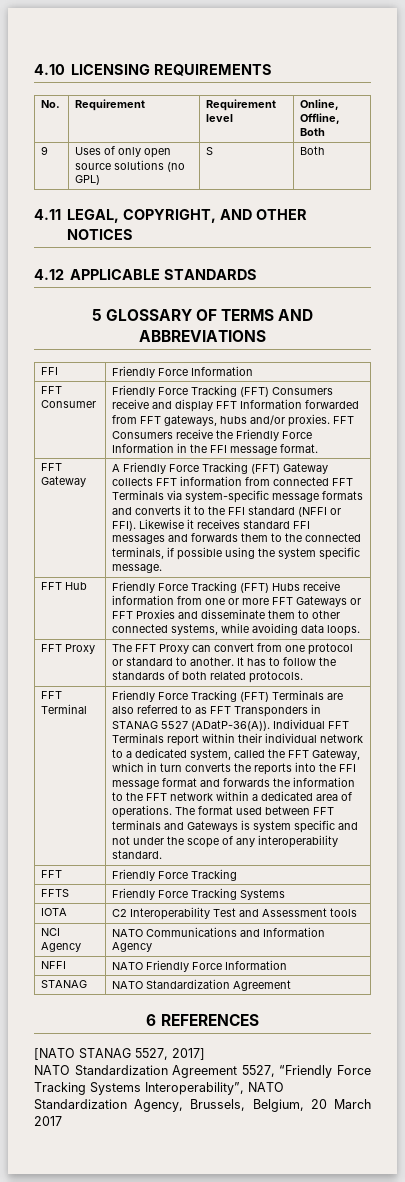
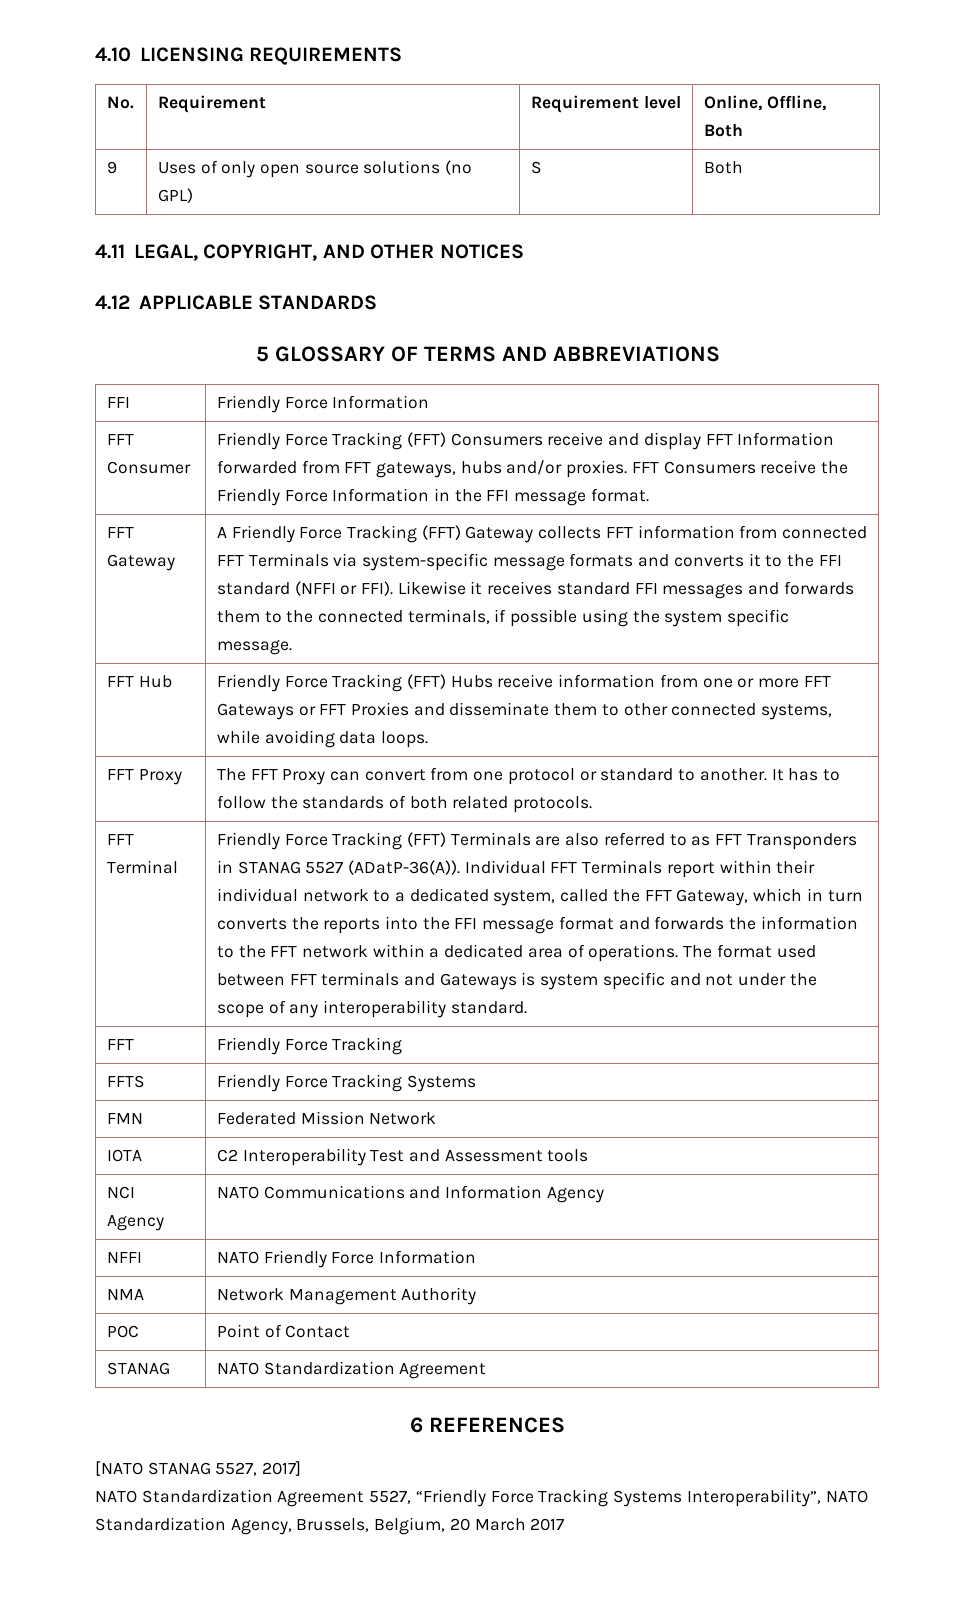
(286, 894) none -> [106,1113,143,1124] [216,1111,437,1125] // FMN | Federated Mission Network
(288, 965) none -> [106,1289,144,1300] [216,1287,477,1305] [106,1325,139,1338] [216,1324,351,1338] // NMA | Network Management Authority // POC | Point of Contact

